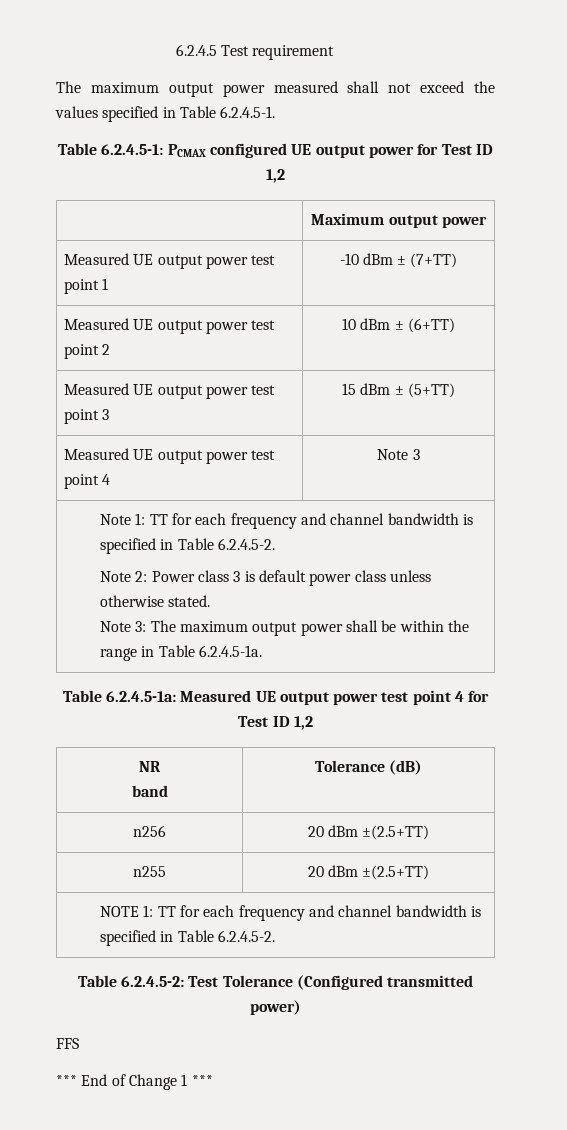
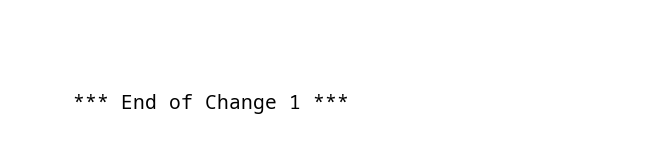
[175,44,335,60] [56,81,495,97] [55,106,276,122] [58,143,493,158] [266,169,285,183] [311,213,487,228] [64,253,276,269] [64,278,109,294] [339,253,458,268] [64,318,276,334] [64,344,111,359] [342,318,455,333] [64,383,276,399] [64,409,110,424] [342,383,455,398] [64,448,276,464] [64,474,111,489] [377,449,420,460] [99,513,473,529] [99,538,275,554] [99,570,431,586] [99,595,211,607] [99,620,469,636] [99,645,262,661] [62,690,490,705] [238,716,313,730] [139,761,161,772] [131,785,168,797] [314,760,423,775] [133,825,166,837] [307,825,430,840] [133,866,166,877] [307,865,430,880] [99,905,481,921] [99,930,275,946] [77,975,474,990] [250,1000,301,1015] [56,1038,79,1049] 6.2.4.5 Test requirement // The maximum output power measured shall not exceed the values specified in Table 6.2.4.5-1. // Table 6.2.4.5-1: PCMAX configured UE output power for Test ID 1,2 // | Maximum output power // Measured UE output power test point 1 | -10 dBm ± (7+TT) // Measured UE output power test point 2 | 10 dBm ± (6+TT) // Measured UE output power test point 3 | 15 dBm ± (5+TT) // Measured UE output power test point 4 | Note 3 // Note 1: TT for each frequency and channel bandwidth is specified in Table 6.2.4.5-2. // Note 2: Power class 3 is default power class unless otherwise stated. // Note 3: The maximum output power shall be within the range in Table 6.2.4.5-1a. // Table 6.2.4.5-1a: Measured UE output power test point 4 for Test ID 1,2 // NR // band | Tolerance (dB) // n256 | 20 dBm ±(2.5+TT) // n255 | 20 dBm ±(2.5+TT) // NOTE 1: TT for each frequency and channel bandwidth is specified in Table 6.2.4.5-2. // Table 6.2.4.5-2: Test Tolerance (Configured transmitted power) // FFS // -> (73, 101) none

